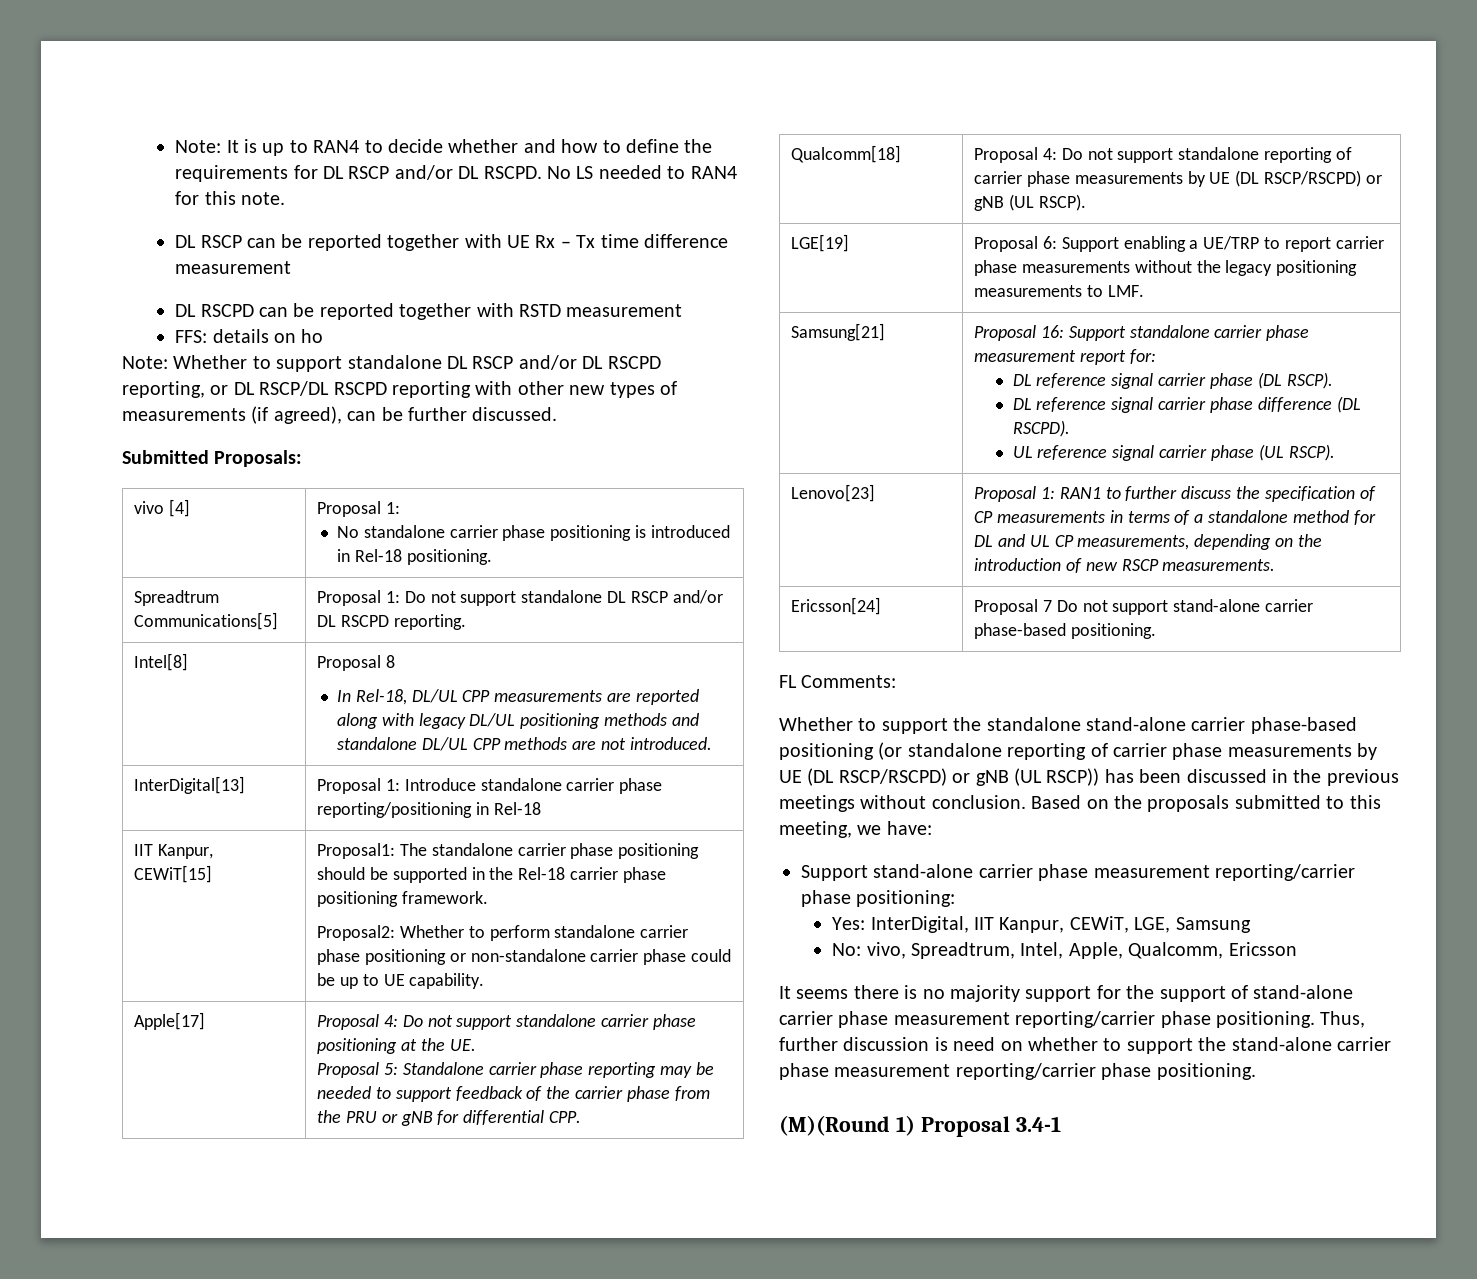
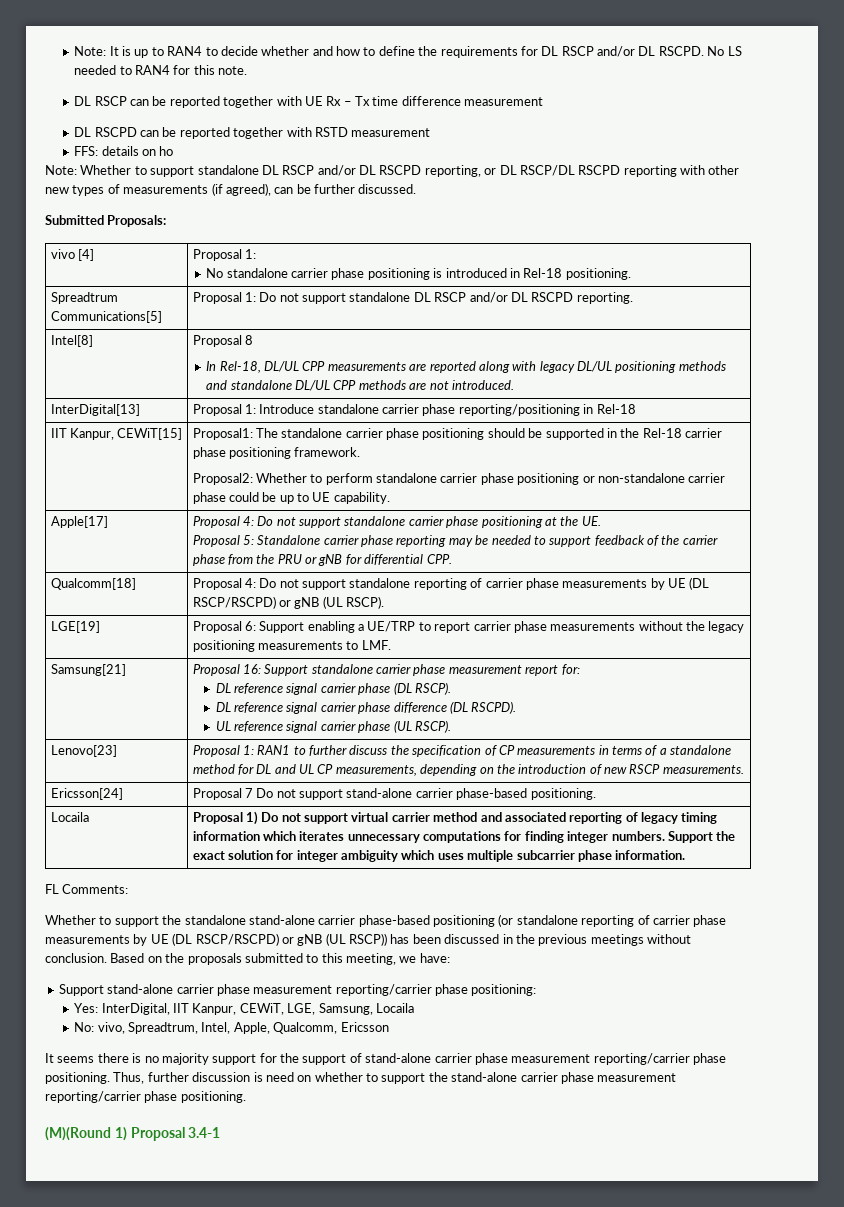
(1156, 631) none -> [50,812,89,822] [192,811,718,825] [192,831,736,843] [192,850,686,862] // Locaila | Proposal 1) Do not support virtual carrier method and associated reporting of legacy timing information which iterates unnecessary computations for finding integer numbers. Support the exact solution for integer ambiguity which uses multiple subcarrier phase information.
[1175,917,1251,933] Samsung -> [318,1003,414,1015] Samsung, Locaila

